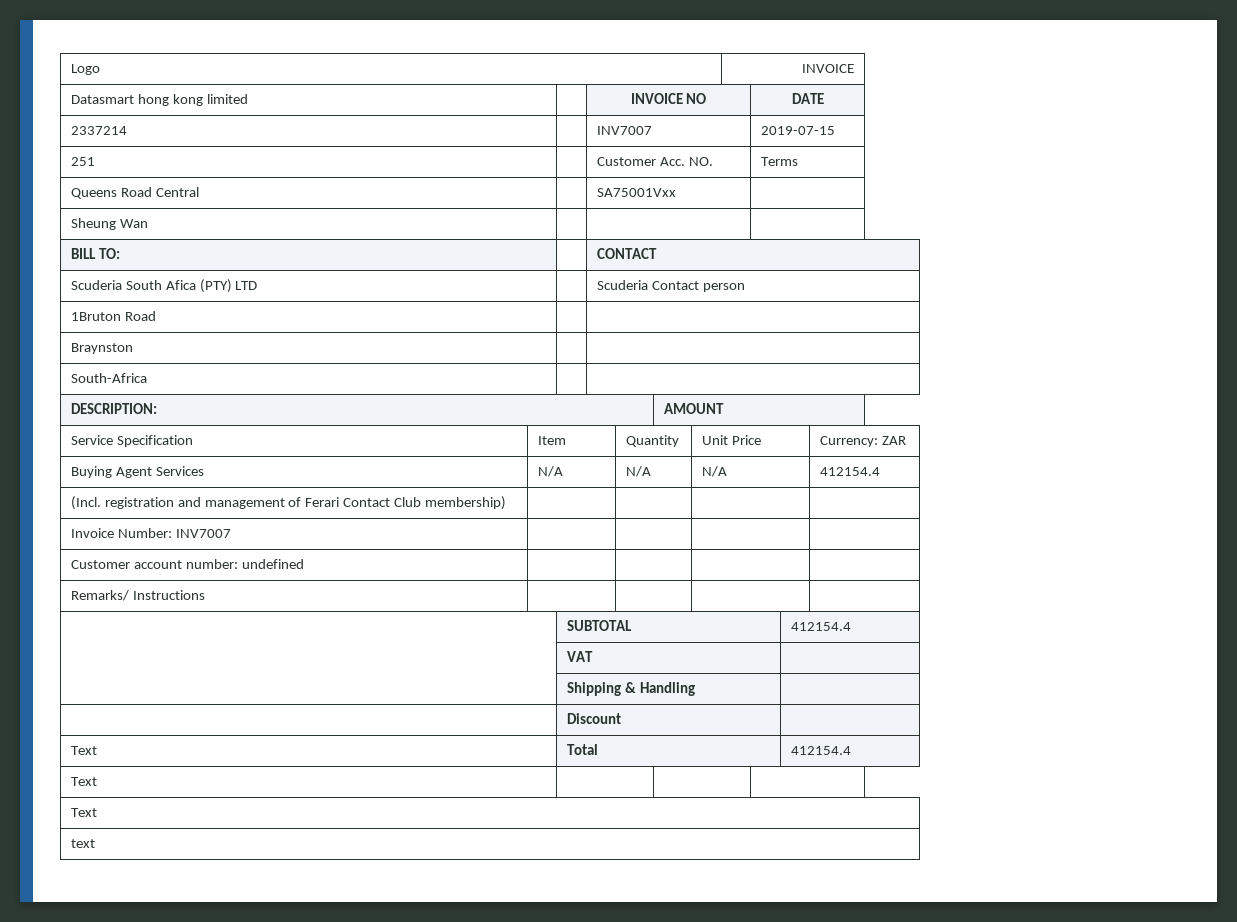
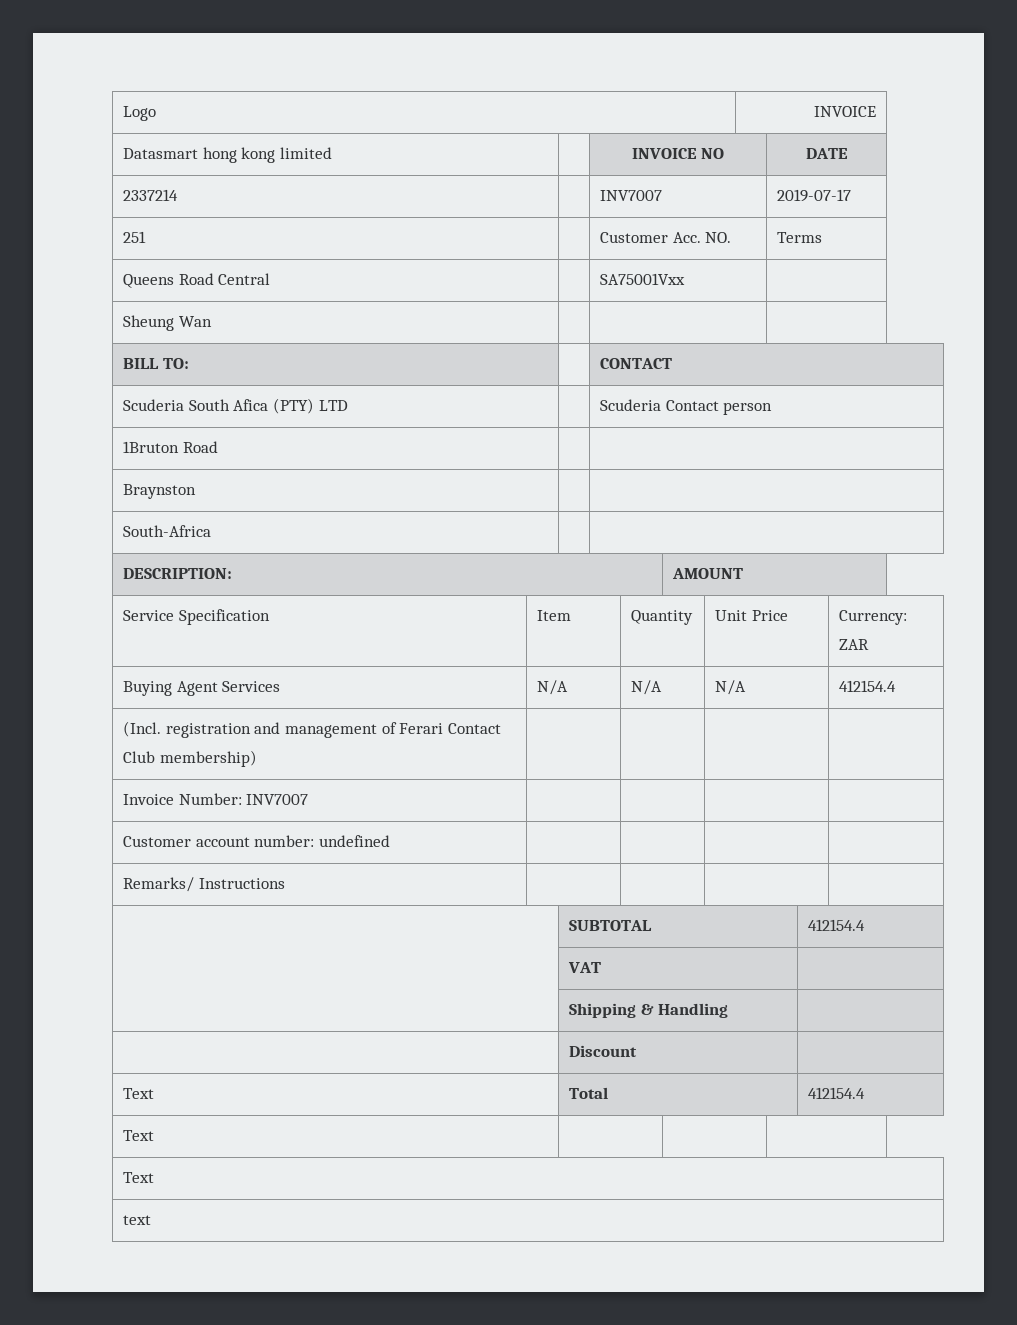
[760,126,835,135] 2019-07-15 -> [777,189,852,202] 2019-07-17

